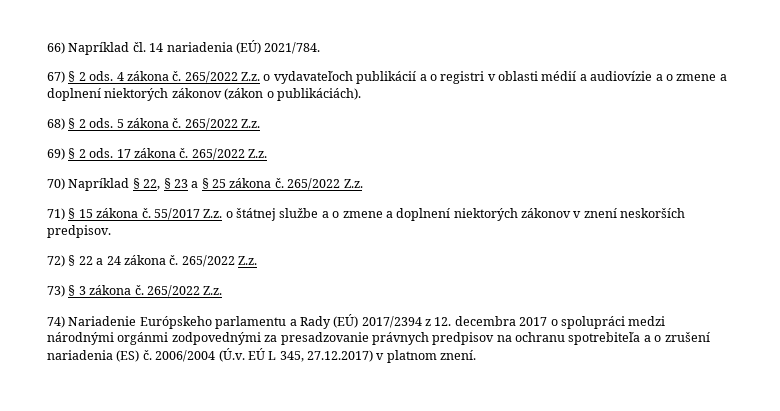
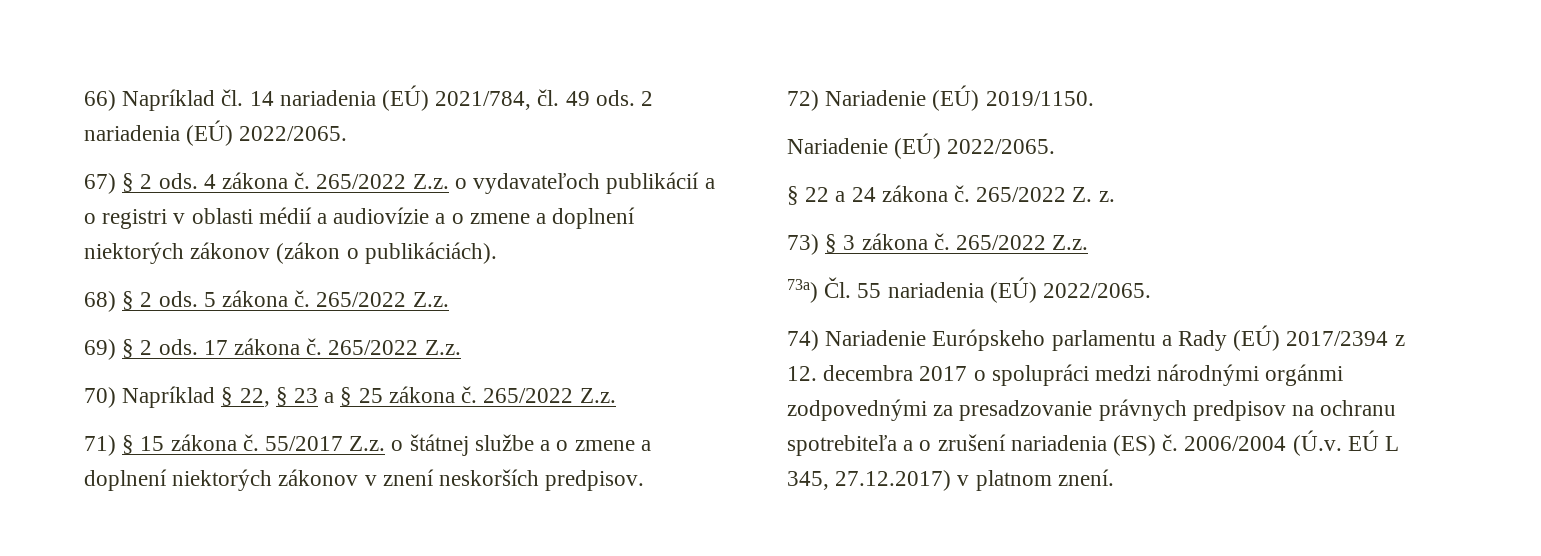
[264,42,321,54] 2021/784. -> [435,89,654,110] [84,120,348,146] 2021/784, čl. 49 ods. 2 nariadenia (EÚ) 2022/2065.
(65, 261) none -> [825,85,1094,111] [787,133,1056,159] Nariadenie (EÚ) 2019/1150. // Nariadenie (EÚ) 2022/2065. //
[238,256,257,265] Z.z. -> [1072,187,1115,202] Z. z.
(223, 290) none -> [787,277,1152,303] // 73a) Čl. 55 nariadenia (EÚ) 2022/2065.

